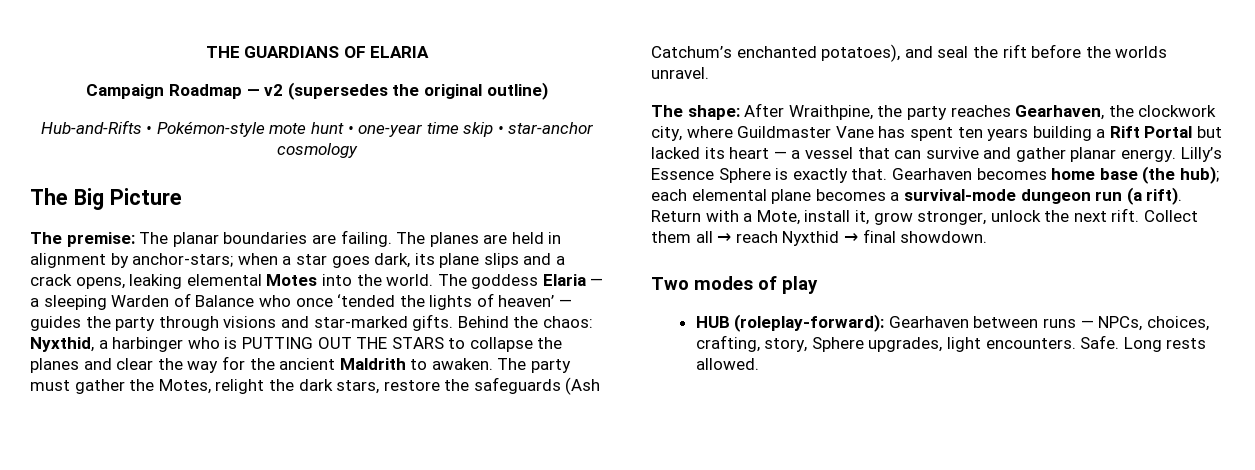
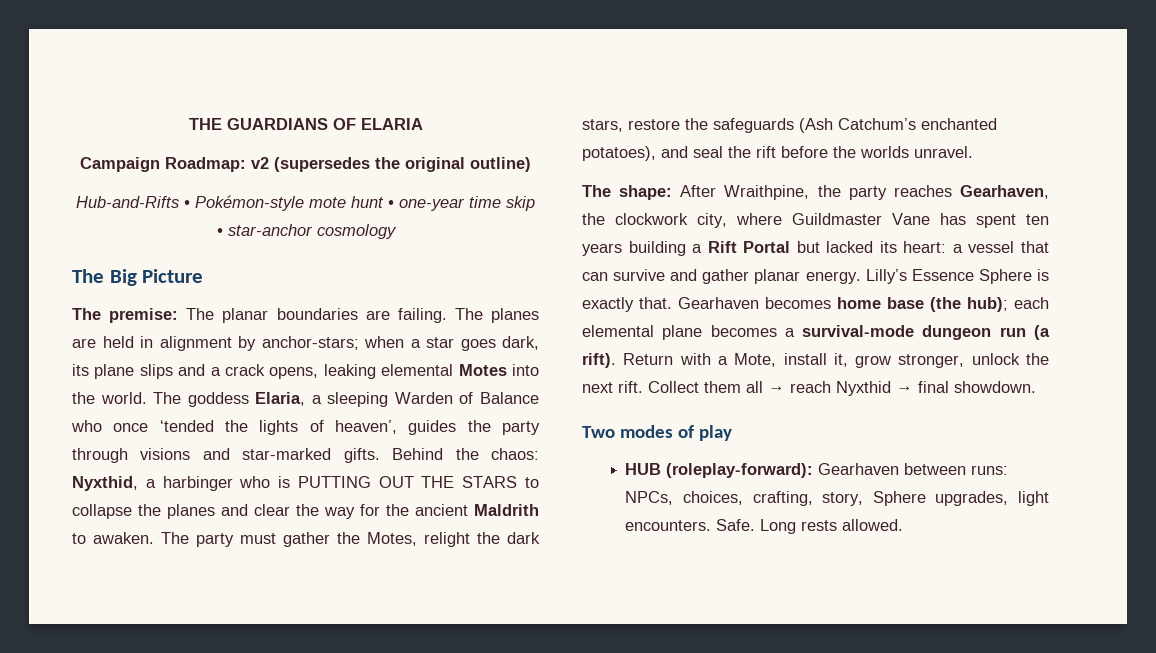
[169,84,260,99] Roadmap — -> [165,157,246,172] Roadmap:
[542,274,604,286] Elaria — -> [255,392,306,406] Elaria,
[498,295,573,307] heaven’ — -> [335,420,397,434] heaven’,
[729,147,787,159] heart — -> [903,241,947,253] heart:
[1042,318,1094,328] runs — -> [971,465,1009,475] runs:

